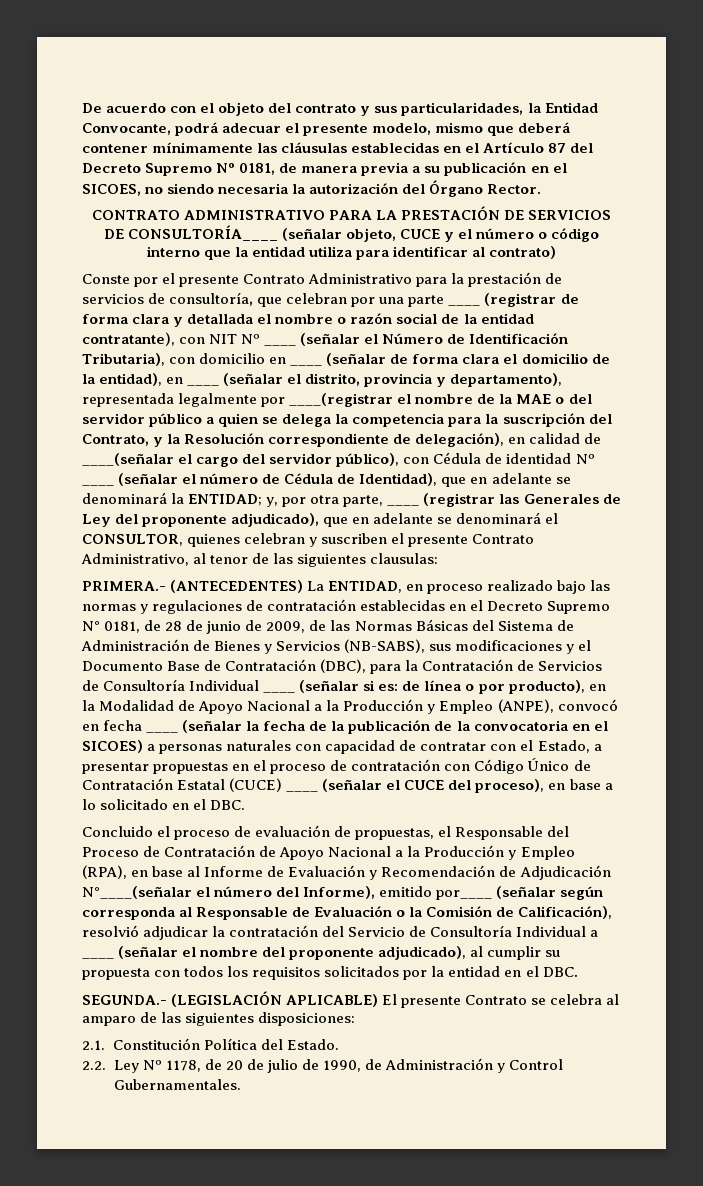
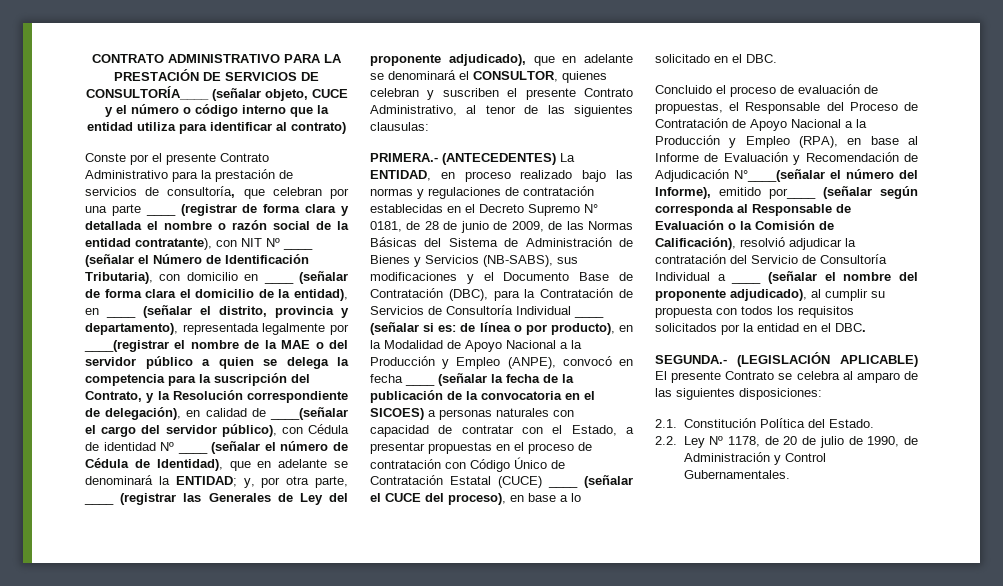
[82,102,598,116] [82,122,571,136] [82,142,594,153] [82,162,567,176] [82,180,542,197] De acuerdo con el objeto del contrato y sus particularidades, la Entidad Convocante, podrá adecuar el presente modelo, mismo que deberá contener mínimamente las cláusulas establecidas en el Artículo 87 del Decreto Supremo Nº 0181, de manera previa a su publicación en el SICOES, no siendo necesaria la autorización del Órgano Rector. // -> (92, 58) none

